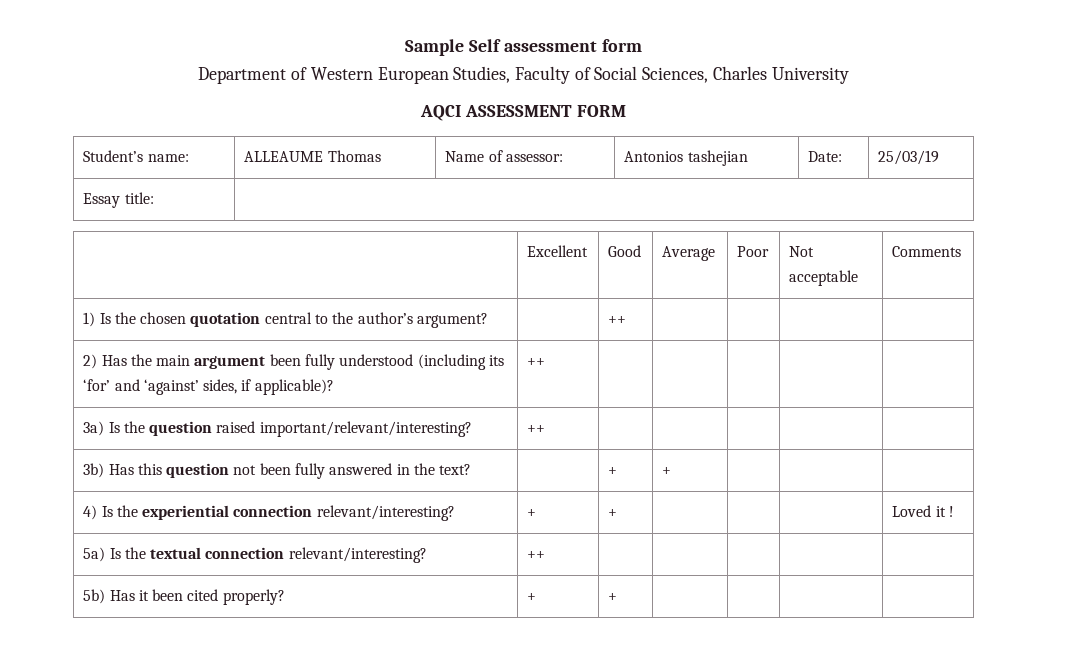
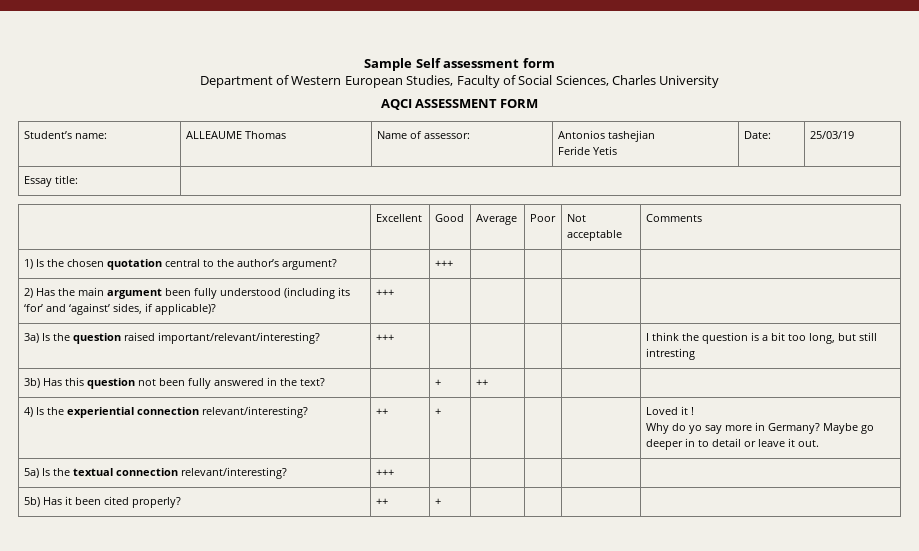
(748, 158) none -> [557,146,617,155] // Feride Yetis
[608,316,627,324] ++ -> [434,260,453,267] +++
[527,358,546,366] ++ -> [375,289,394,296] +++
[527,425,546,433] ++ | | | | | -> [375,334,394,341] [645,332,877,344] [645,348,695,360] +++ | | | | | I think the question is a bit too long, but still intresting
[662,467,672,475] + -> [475,379,488,386] ++
[527,509,537,517] + -> [375,408,388,415] ++
(954, 511) none -> [645,422,874,434] [645,438,819,450] // Why do yo say more in Germany? Maybe go deeper in to detail or leave it out.
[527,551,546,559] ++ -> [375,469,394,476] +++
[527,593,537,601] + -> [375,498,388,505] ++

